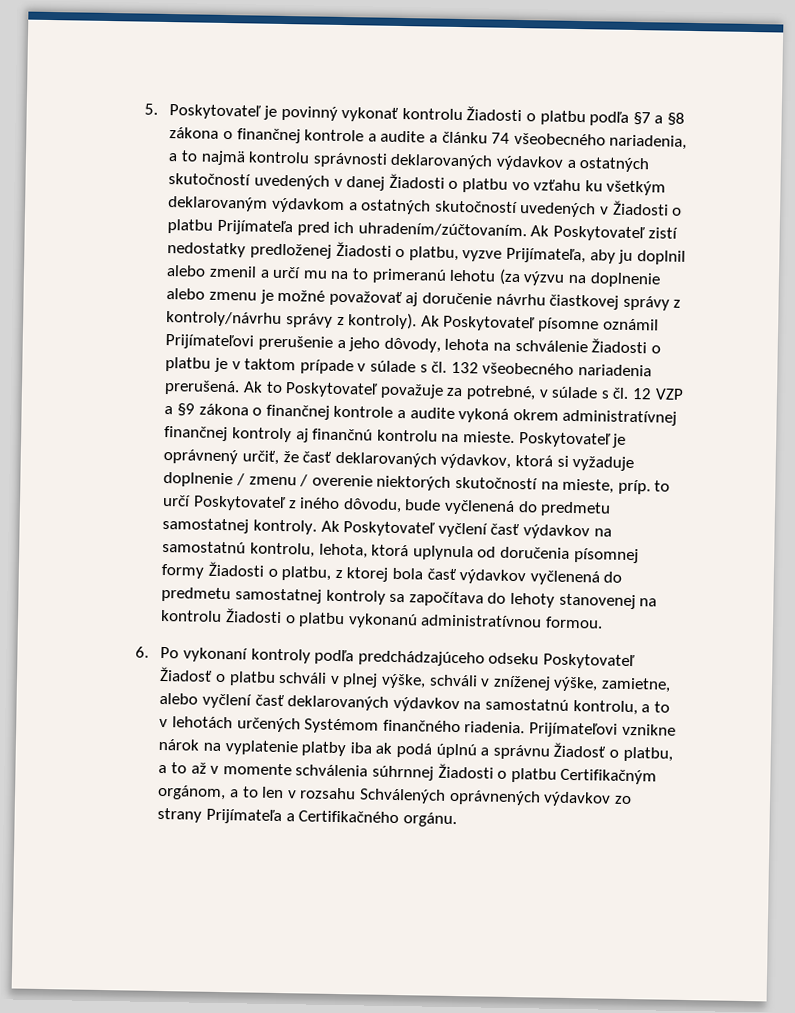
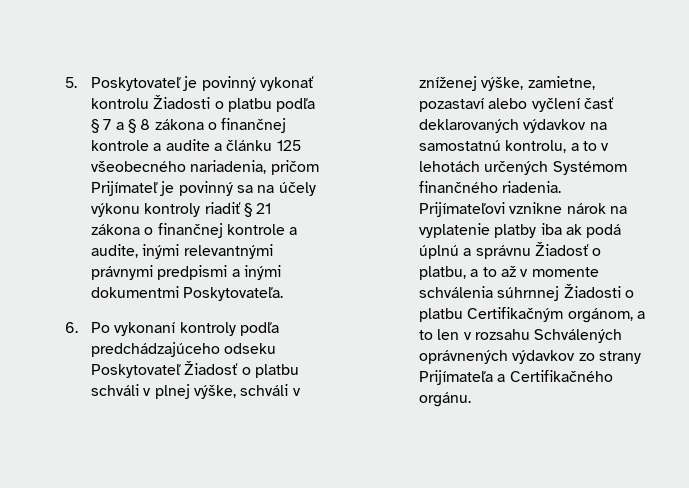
[632,111,685,126] §7 a §8 -> [91,119,151,133] § 7 a § 8
[491,132,511,144] 74 -> [276,140,301,151] 125
[168,150,650,173] [168,173,667,196] [168,196,683,218] [167,219,678,242] [167,241,686,265] [166,265,661,288] [166,288,682,311] [166,311,659,333] [165,334,661,354] [165,357,652,377] [164,380,684,401] [164,403,678,426] [164,426,627,448] [163,448,635,472] [163,471,671,495] [162,494,612,517] [162,517,612,540] [162,540,639,564] [161,561,623,586] [161,586,658,610] [161,608,603,629] a to najmä kontrolu správnosti deklarovaných výdavkov a ostatných skutočností uvedených v danej Žiadosti o platbu vo vzťahu ku všetkým deklarovaným výdavkom a ostatných skutočností uvedených v Žiadosti o platbu Prijímateľa pred ich uhradením/zúčtovaním. Ak Poskytovateľ zistí nedostatky predloženej Žiadosti o platbu, vyzve Prijímateľa, aby ju doplnil alebo zmenil a určí mu na to primeranú lehotu (za výzvu na doplnenie alebo zmenu je možné považovať aj doručenie návrhu čiastkovej správy z kontroly/návrhu správy z kontroly). Ak Poskytovateľ písomne oznámil Prijímateľovi prerušenie a jeho dôvody, lehota na schválenie Žiadosti o platbu je v taktom prípade v súlade s čl. 132 všeobecného nariadenia prerušená. Ak to Poskytovateľ považuje za potrebné, v súlade s čl. 12 VZP a §9 zákona o finančnej kontrole a audite vykoná okrem administratívnej finančnej kontroly aj finančnú kontrolu na mieste. Poskytovateľ je oprávnený určiť, že časť deklarovaných výdavkov, ktorá si vyžaduje doplnenie / zmenu / overenie niektorých skutočností na mieste, príp. to určí Poskytovateľ z iného dôvodu, bude vyčlenená do predmetu samostatnej kontroly. Ak Poskytovateľ vyčlení časť výdavkov na samostatnú kontrolu, lehota, ktorá uplynula od doručenia písomnej formy Žiadosti o platbu, z ktorej bola časť výdavkov vyčlenená do predmetu samostatnej kontroly sa započítava do lehoty stanovenej na kontrolu Žiadosti o platbu vykonanú administratívnou formou. -> [270,160,319,175] [91,181,316,196] [91,202,272,217] [91,223,298,238] [91,244,273,259] [91,265,281,280] [91,286,284,301] pričom Prijímateľ je povinný sa na účely výkonu kontroly riadiť § 21 zákona o finančnej kontrole a audite, inými relevantnými právnymi predpismi a inými dokumentmi Poskytovateľa.
(671, 685) none -> [419,98,485,112] pozastaví

